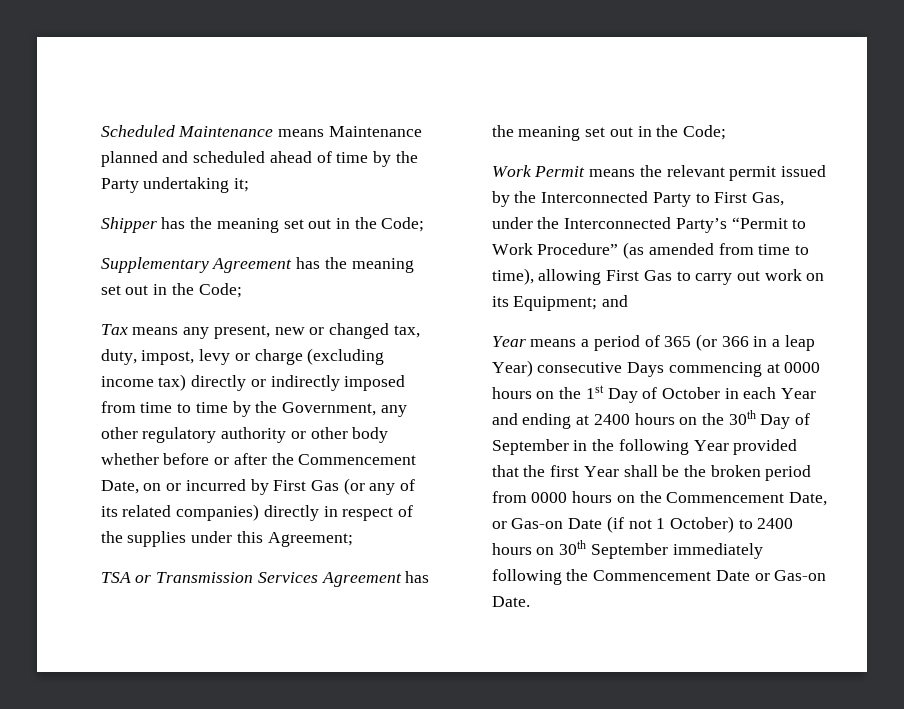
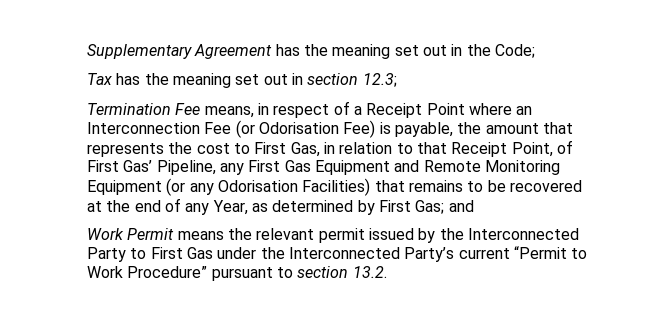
[100,125,422,137] [100,151,418,167] [100,177,250,193] [100,217,425,233] Scheduled Maintenance means Maintenance planned and scheduled ahead of time by the Party undertaking it; // Shipper has the meaning set out in the Code; // -> (87, 51) none
[132,323,420,339] [100,348,385,365] [100,374,406,391] [100,401,407,417] [100,427,389,443] [100,453,417,465] [100,478,416,495] [100,504,413,521] [100,531,353,547] [100,571,430,587] [491,125,726,141] means any present, new or changed tax, duty, impost, levy or charge (excluding income tax) directly or indirectly imposed from time to time by the Government, any other regulatory authority or other body whether before or after the Commencement Date, on or incurred by First Gas (or any of its related companies) directly in respect of the supplies under this Agreement; // TSA or Transmission Services Agreement has the meaning set out in the Code; -> [116,73,397,88] [87,101,533,118] [87,120,573,138] [87,140,573,157] [87,160,560,175] [87,178,582,196] [87,198,474,215] has the meaning set out in section 12.3; // Termination Fee means, in respect of a Receipt Point where an Interconnection Fee (or Odorisation Fee) is payable, the amount that represents the cost to First Gas, in relation to that Receipt Point, of First Gas’ Pipeline, any First Gas Equipment and Remote Monitoring Equipment (or any Odorisation Facilities) that remains to be recovered at the end of any Year, as determined by First Gas; and
[751,192,784,206] Gas, -> [187,247,214,259] Gas
(727, 225) none -> [458,248,510,259] current
[623,242,809,259] [491,268,825,285] [491,295,629,311] [491,334,815,351] [491,360,821,377] [491,385,817,403] [491,410,811,429] [491,439,798,455] [491,465,812,481] [491,491,827,506] [491,516,794,533] [491,540,763,559] [491,569,827,585] [491,596,530,607] (as amended from time to time), allowing First Gas to carry out work on its Equipment; and // Year means a period of 365 (or 366 in a leap Year) consecutive Days commencing at 0000 hours on the 1st Day of October in each Year and ending at 2400 hours on the 30th Day of September in the following Year provided that the first Year shall be the broken period from 0000 hours on the Commencement Date, or Gas-on Date (if not 1 October) to 2400 hours on 30th September immediately following the Commencement Date or Gas-on Date. -> [211,266,387,281] pursuant to section 13.2.

